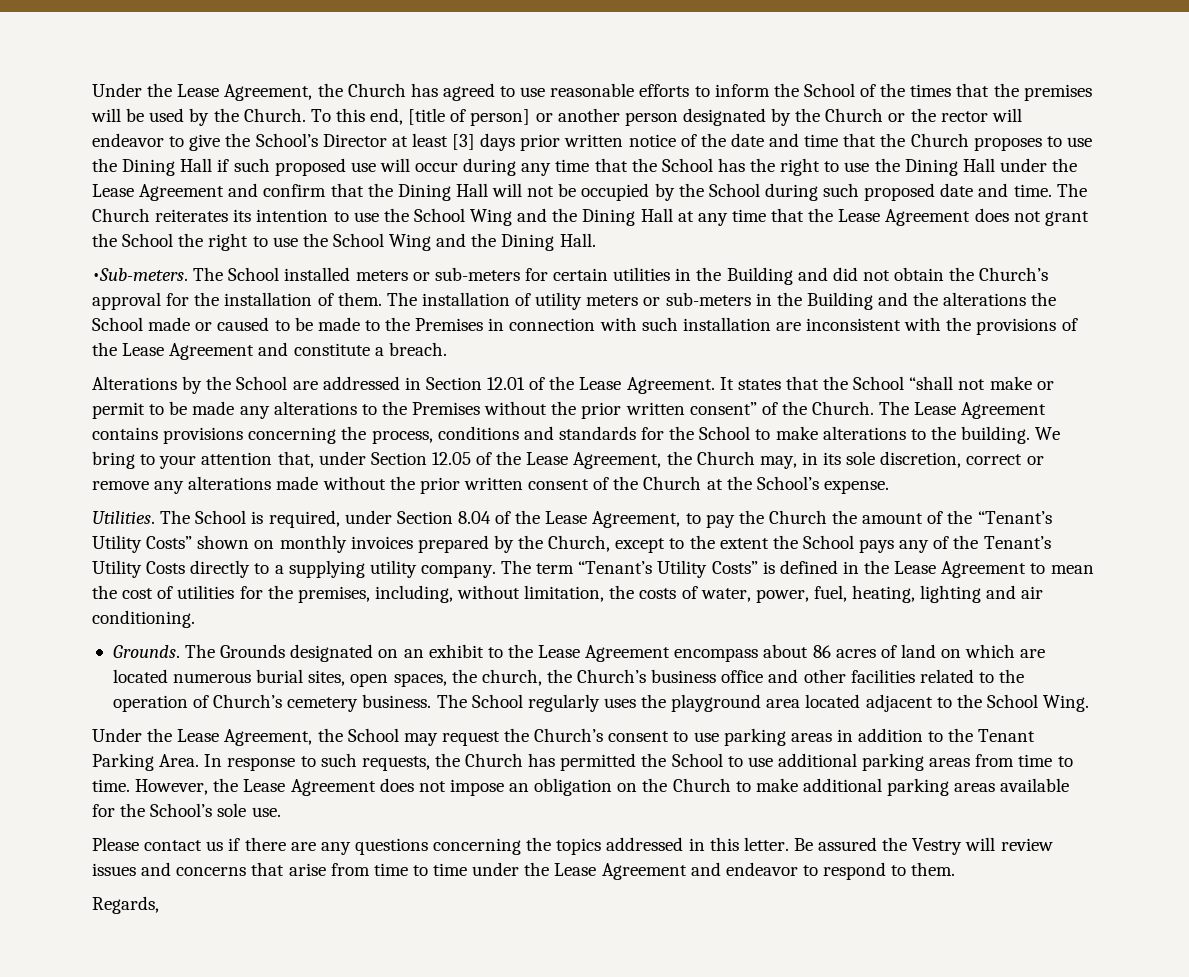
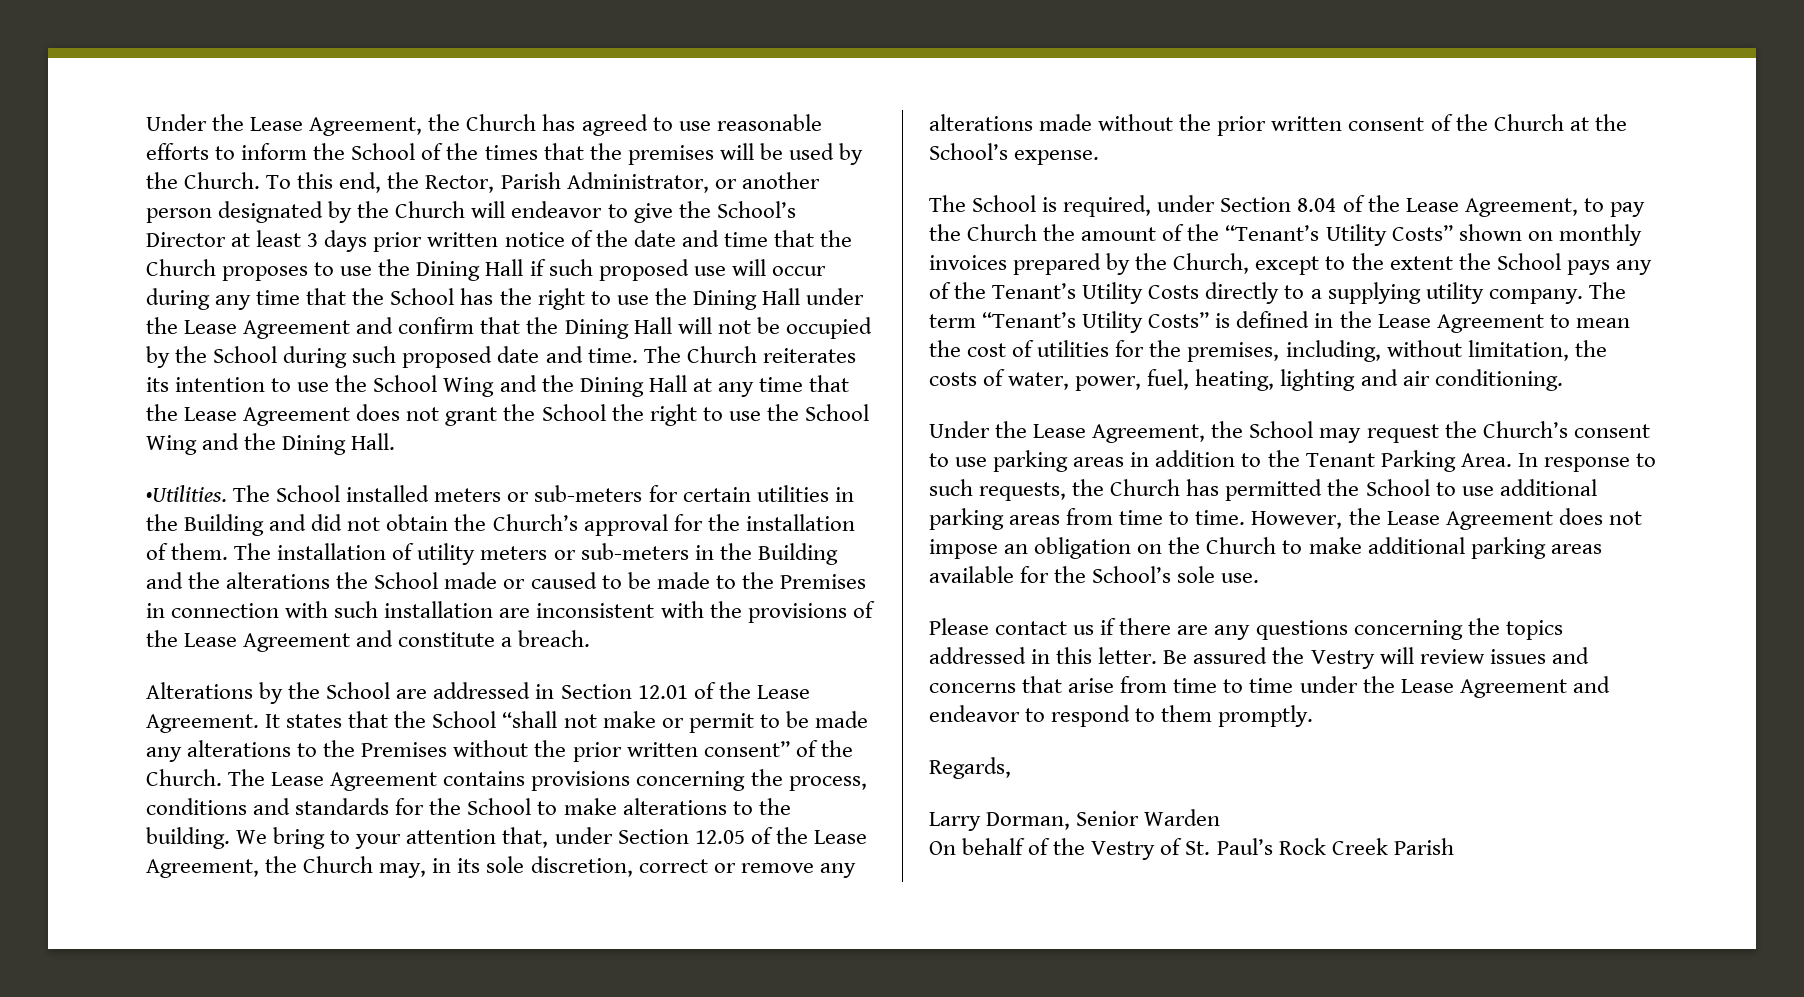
[408,108,531,126] [title of person] -> [387,172,709,193] the Rector, Parish Administrator,
[888,108,988,122] or the rector -> (466, 209) none
[452,134,476,150] [3] -> [307,233,319,247] 3
[92,268,188,281] •Sub-meters. -> [146,485,227,502] •Utilities.
[92,511,155,524] Utilities. -> (1100, 157) none
[112,644,1046,662] [112,669,1025,687] [112,694,1090,712] // Grounds. The Grounds designated on an exhibit to the Lease Agreement encompass about 86 acres of land on which are located numerous burial sites, open spaces, the church, the Church’s business office and other facilities related to the operation of Church’s cemetery business. The School regularly uses the playground area located adjacent to the School Wing. -> (1563, 380) none
[911,862,956,876] them. -> [1161,705,1314,727] them promptly.
(159, 905) none -> [929,809,1221,831] [929,838,1454,860] // Larry Dorman, Senior Warden // On behalf of the Vestry of St. Paul’s Rock Creek Parish

